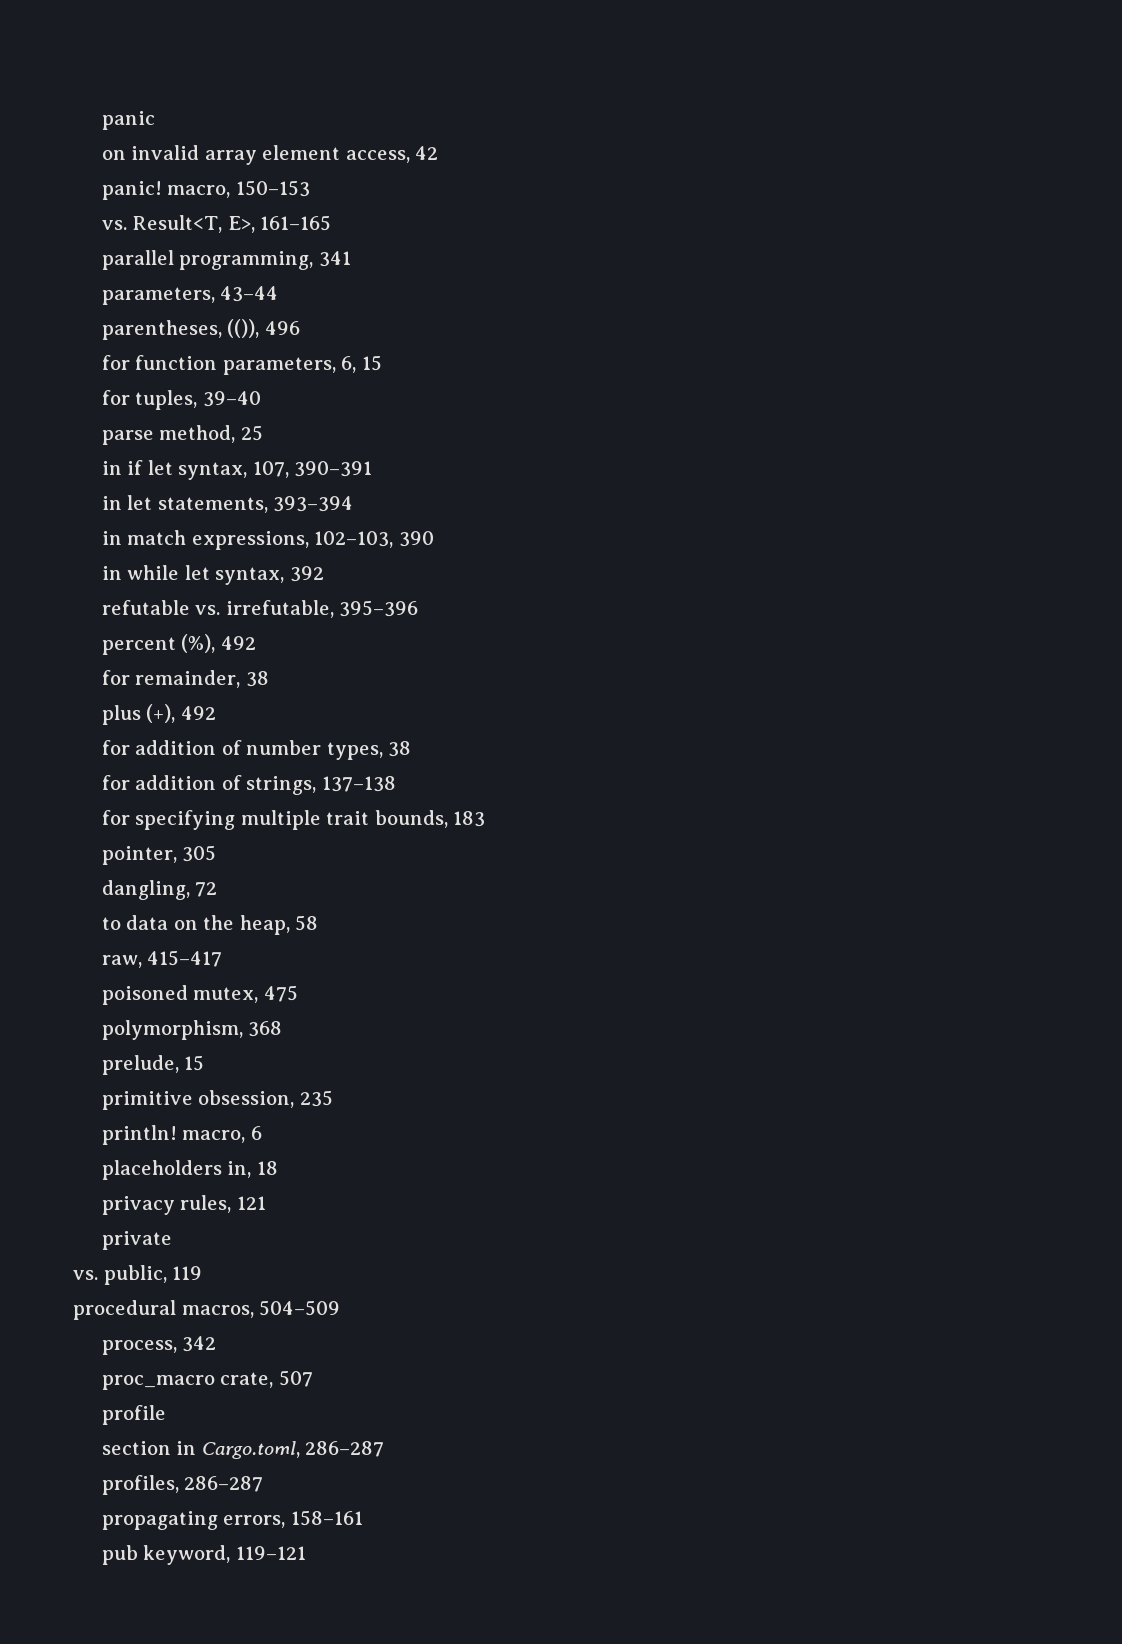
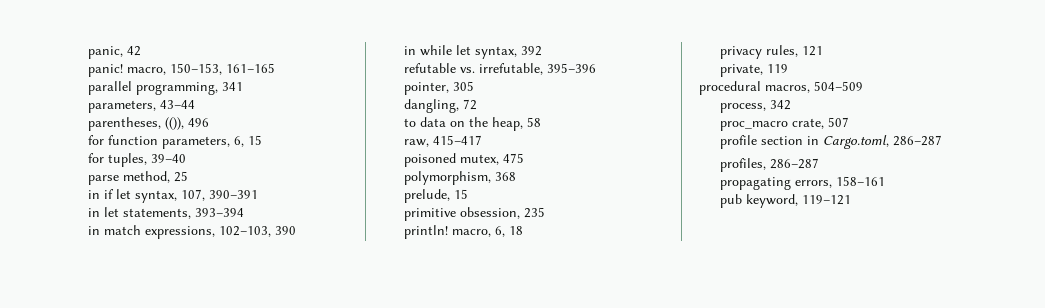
[101,111,155,130] [101,145,410,165] panic // on invalid array element access, -> [88,46,124,59] panic,
[235,180,310,197] [101,215,255,233] 150–153 // vs. Result<T, E>, -> [170,63,223,75] 150–153,
[101,634,256,655] [101,670,269,688] [101,704,216,725] [101,740,412,760] [101,775,396,795] [101,810,486,830] // percent (%), 492 // for remainder, 38 // plus (+), 492 // for addition of number types, 38 // for addition of strings, 137–138 // for specifying multiple trait bounds, 183 -> (597, 68) none
[250,1126,262,1140] [101,1160,252,1180] 6 // placeholders in, -> [495,226,506,237] 6,
[101,1231,172,1250] [73,1265,167,1285] private // vs. public, -> [720,64,764,77] private,
(166, 1415) // -> (758, 142) none

